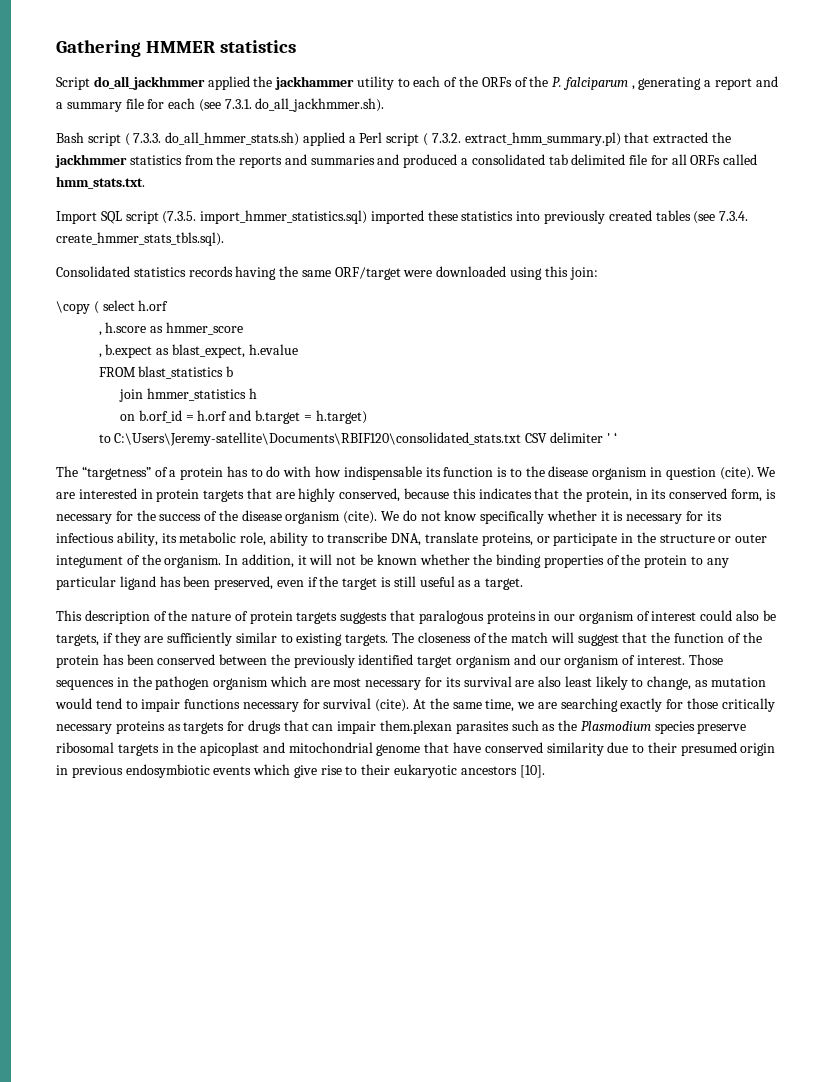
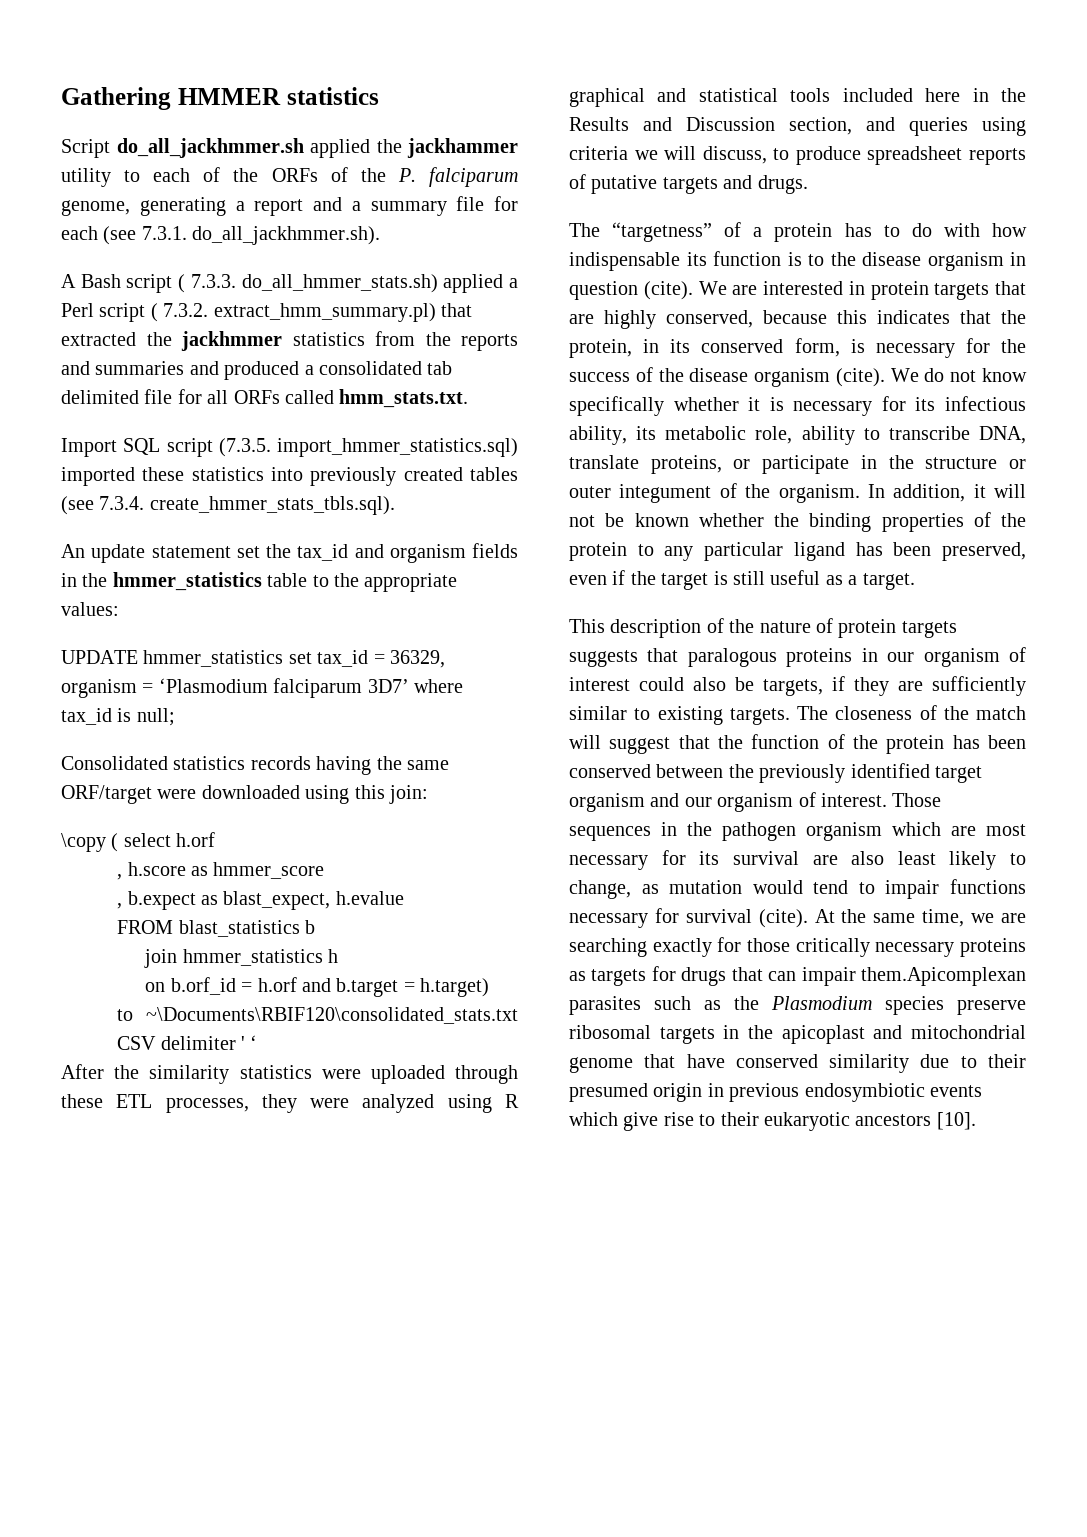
[93,76,205,90] do_all_jackhmmer -> [116,138,304,158] do_all_jackhmmer.sh
[631,85,635,90] , -> [61,200,130,216] genome,
(385, 105) none -> [61,274,76,288] A
(224, 239) none -> [61,543,518,563] [61,572,458,592] [61,602,119,616] [61,650,445,668] [61,678,463,698] [61,708,175,726] // An update statement set the tax_id and organism fields in the hmmer_statistics table to the appropriate values: // UPDATE hmmer_statistics set tax_id = 36329, organism = ‘Plasmodium falciparum 3D7’ where tax_id is null;
[114,432,522,446] C:\Users\Jeremy-satellite\Documents\RBIF120\consolidated_stats.txt -> [146,1007,518,1024] ~\Documents\RBIF120\consolidated_stats.txt
(617, 437) none -> [61,1064,518,1084] [61,1094,519,1113] [569,88,1026,107] [569,117,1026,136] [569,146,1026,165] [569,174,808,194] // After the similarity statistics were uploaded through these ETL processes, they were analyzed using R graphical and statistical tools included here in the Results and Discussion section, and queries using criteria we will discuss, to produce spreadsheet reports of putative targets and drugs.
[380,720,453,734] them.plexan -> [861,967,1026,986] them.Apicomplexan

